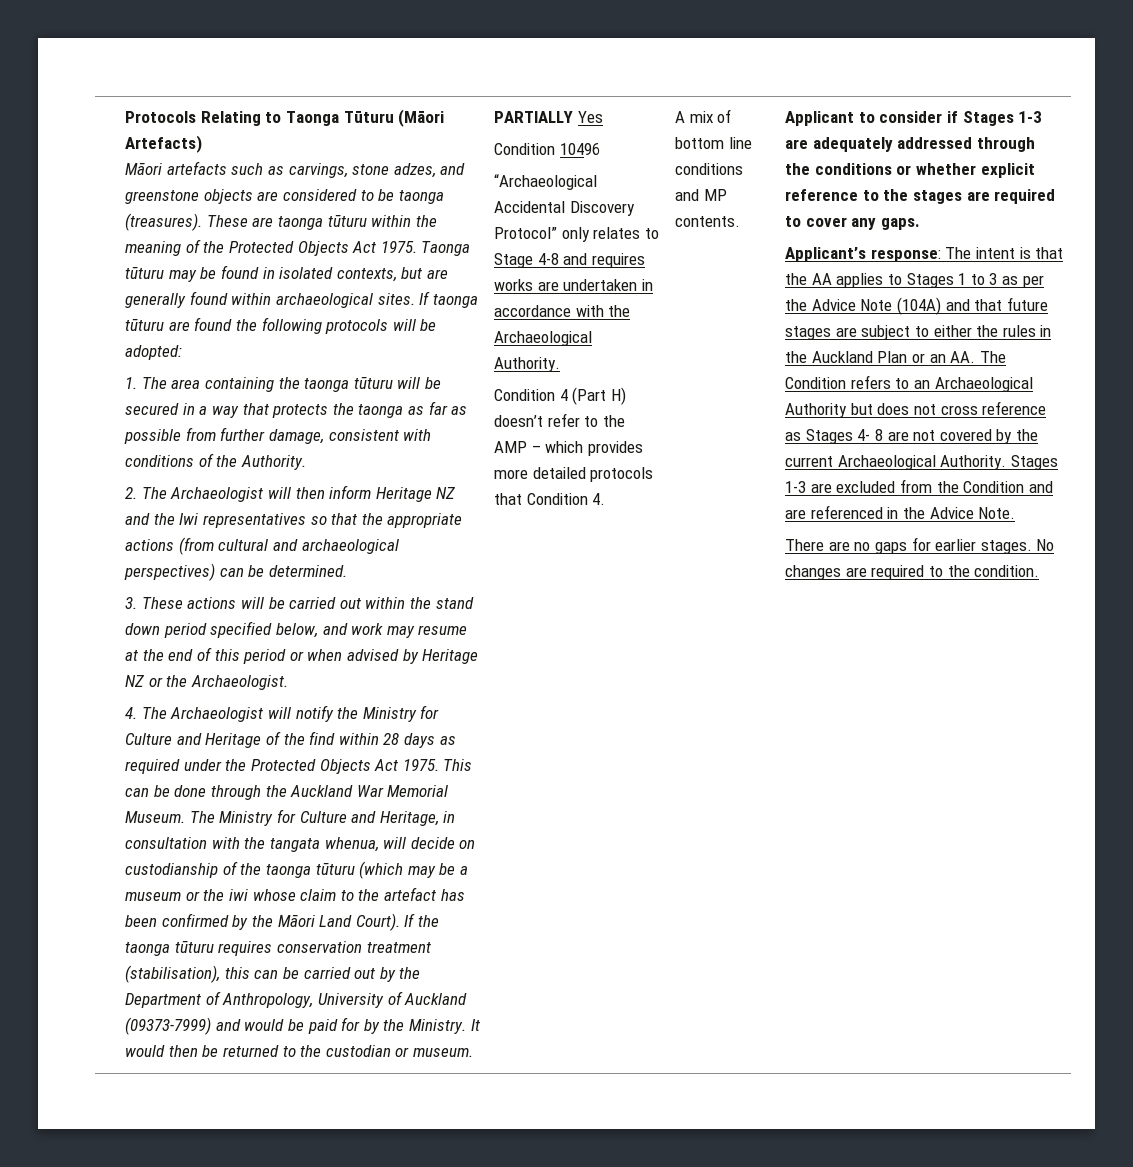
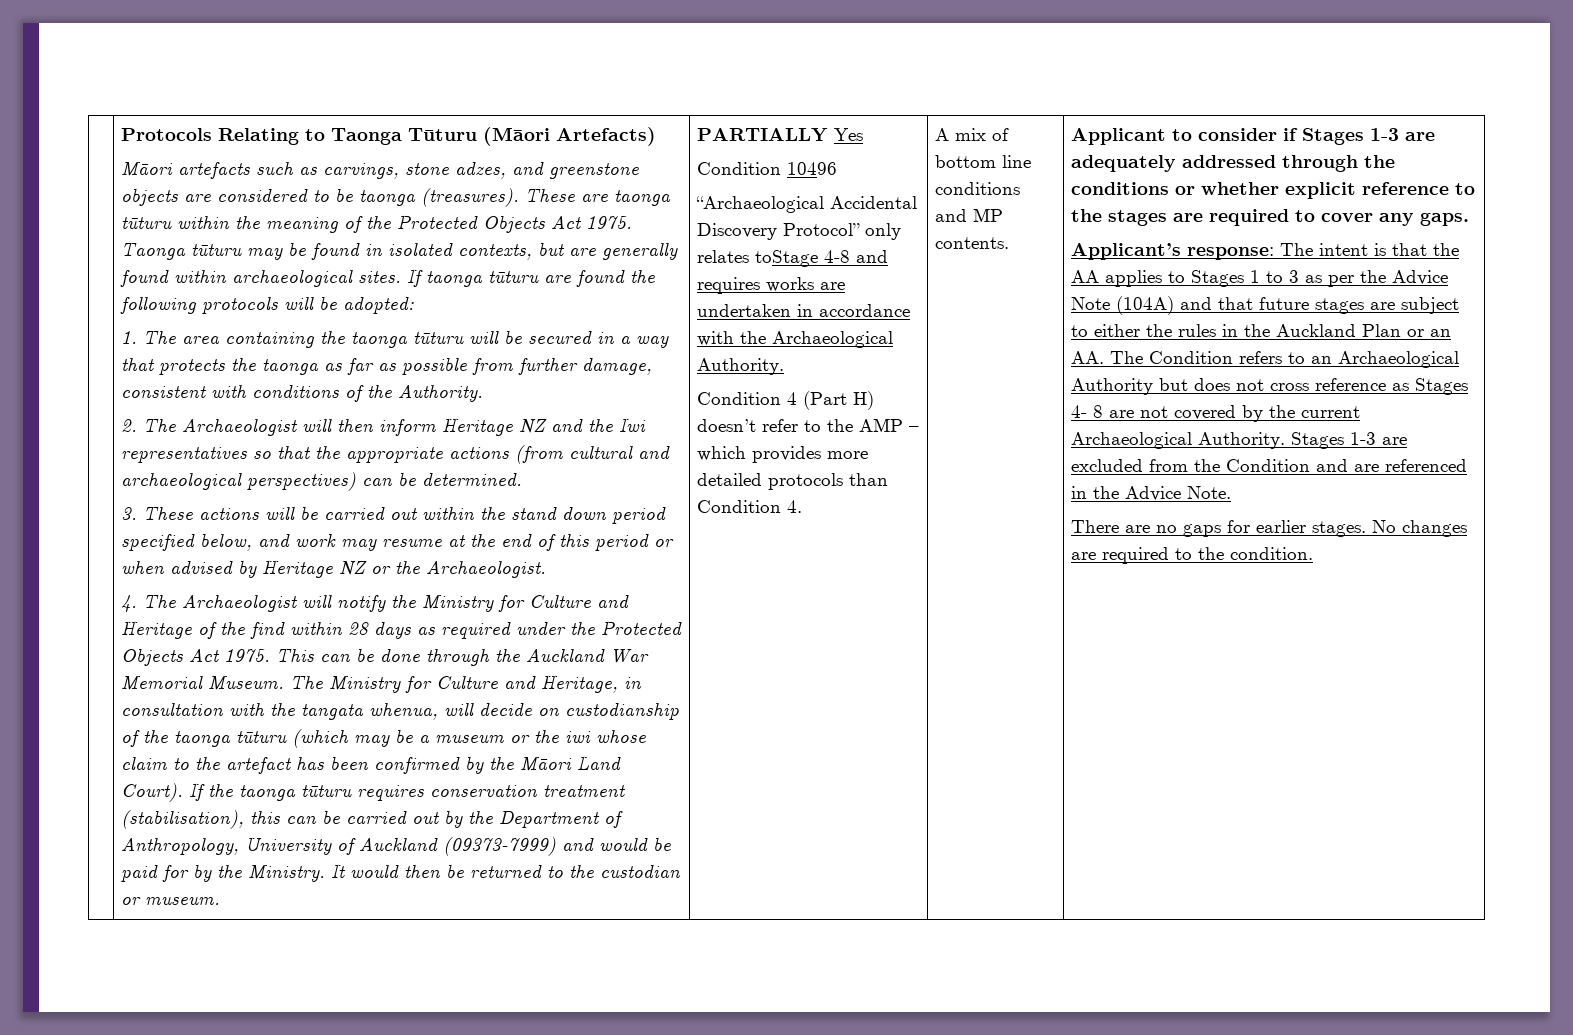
[645,228,660,239] [494,253,534,268] to Stage -> [755,250,819,267] toStage
[494,493,523,505] that -> [849,473,889,486] than

